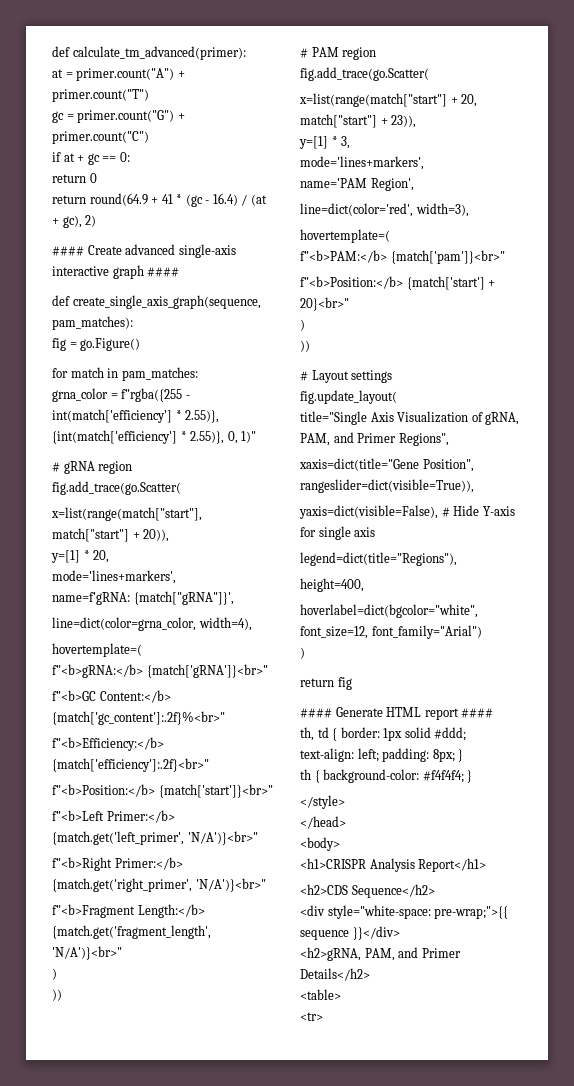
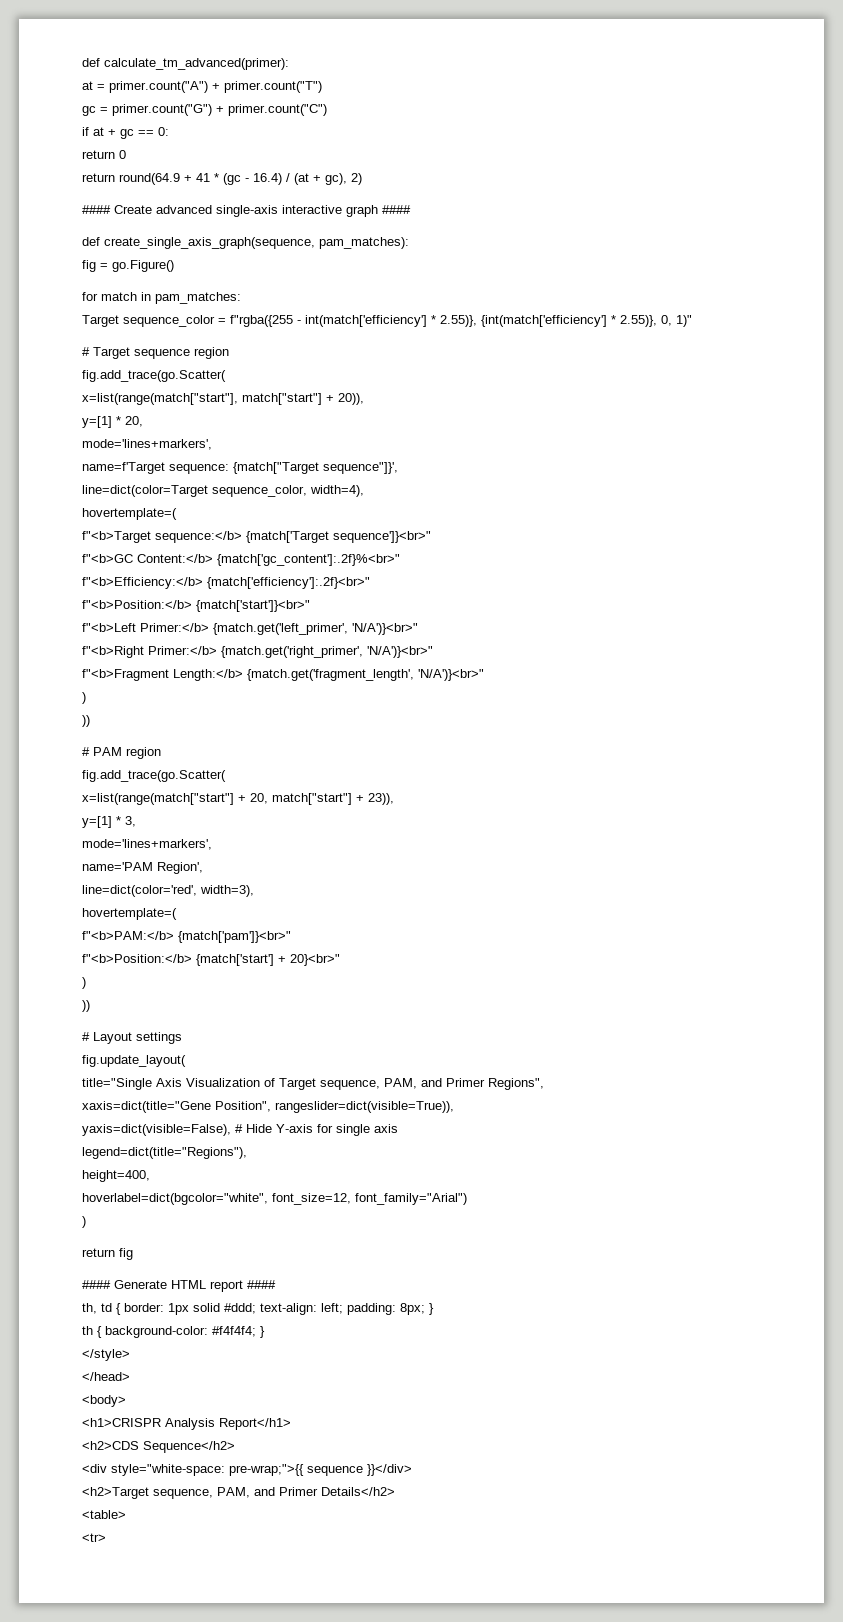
[52,388,108,402] grna_color -> [82,315,215,327] Target sequence_color
[63,461,95,474] gRNA -> [93,347,190,359] Target sequence
[52,591,234,605] [52,617,252,631] [52,643,142,657] [52,664,268,678] name=f'gRNA: {match["gRNA"]}', // line=dict(color=grna_color, width=4), // hovertemplate=( // f"<b>gRNA:</b> {match['gRNA']}<br>" -> [82,462,398,474] [82,485,364,497] [82,508,177,520] [82,531,431,543] name=f'Target sequence: {match["Target sequence"]}', // line=dict(color=Target sequence_color, width=4), // hovertemplate=( // f"<b>Target sequence:</b> {match['Target sequence']}<br>"
[485,412,520,425] gRNA, -> [279,1078,380,1090] Target sequence,
[300,947,361,961] <h2>gRNA, -> [82,1487,213,1499] <h2>Target sequence,

